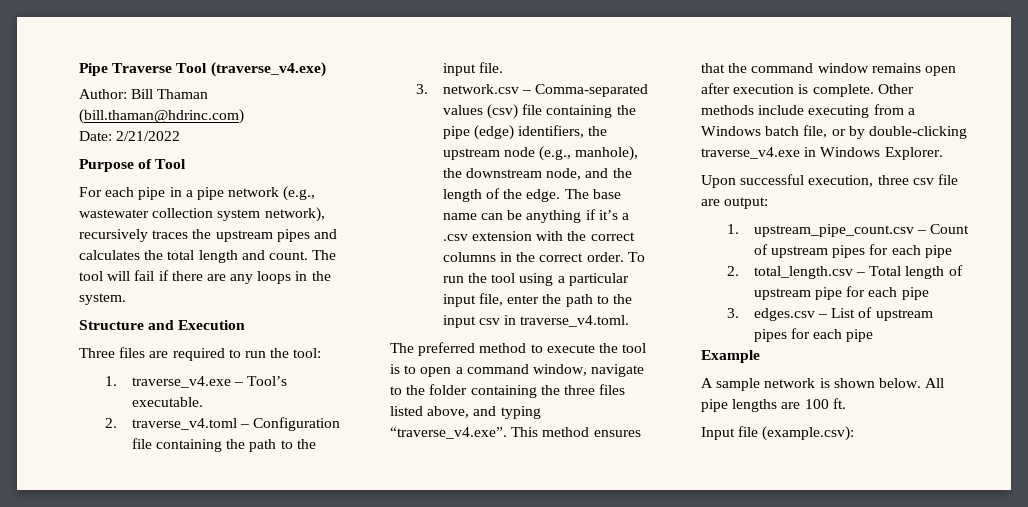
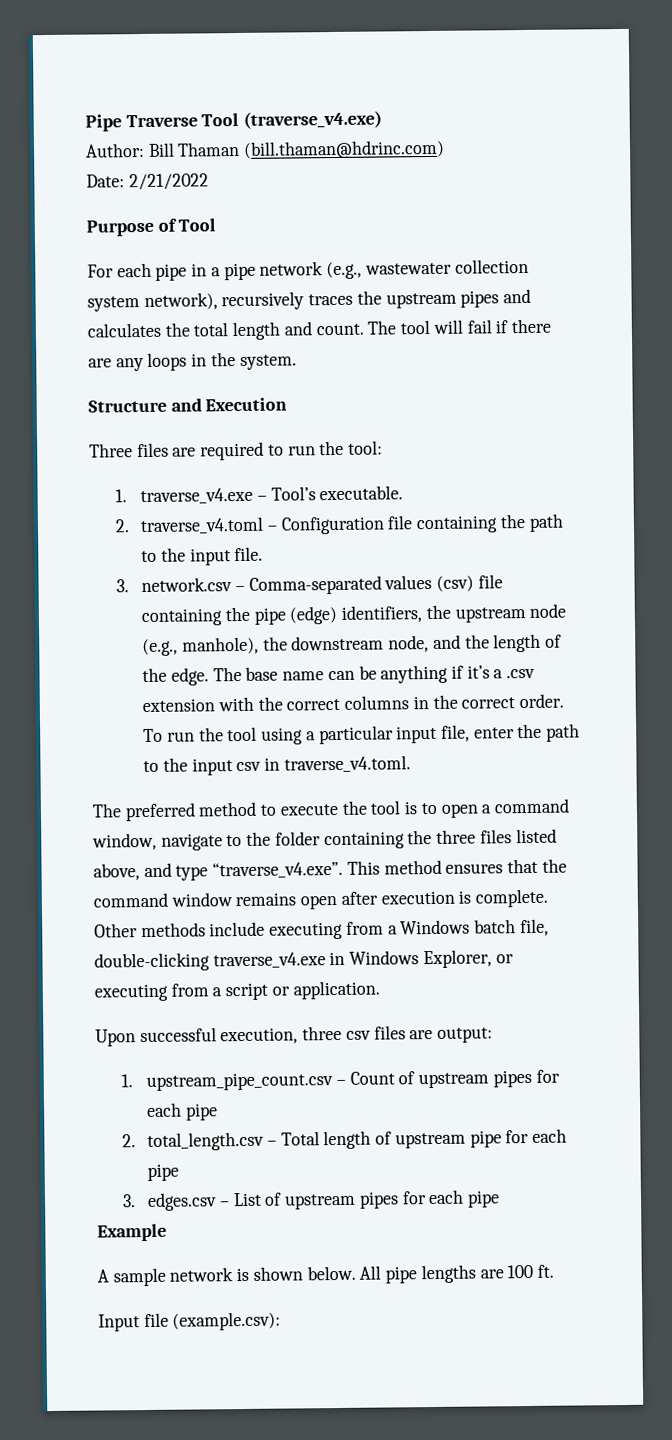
[500,406,541,419] typing -> [175,865,209,881] type
[831,126,865,139] or by -> (549, 927) none
[884,147,943,160] Explorer. -> [422,949,514,969] [94,980,380,1002] Explorer, or executing from a script or application.
[937,174,958,185] file -> [373,1025,406,1040] files

